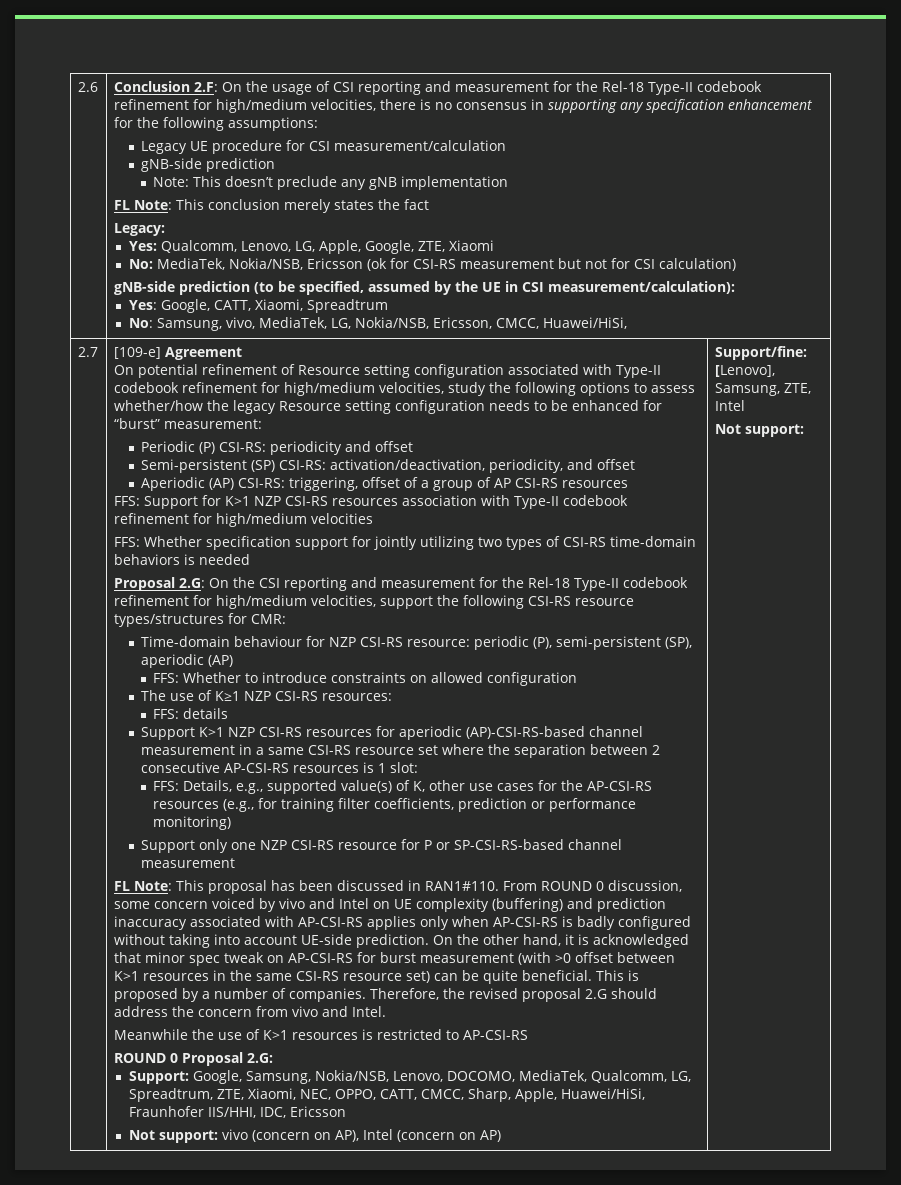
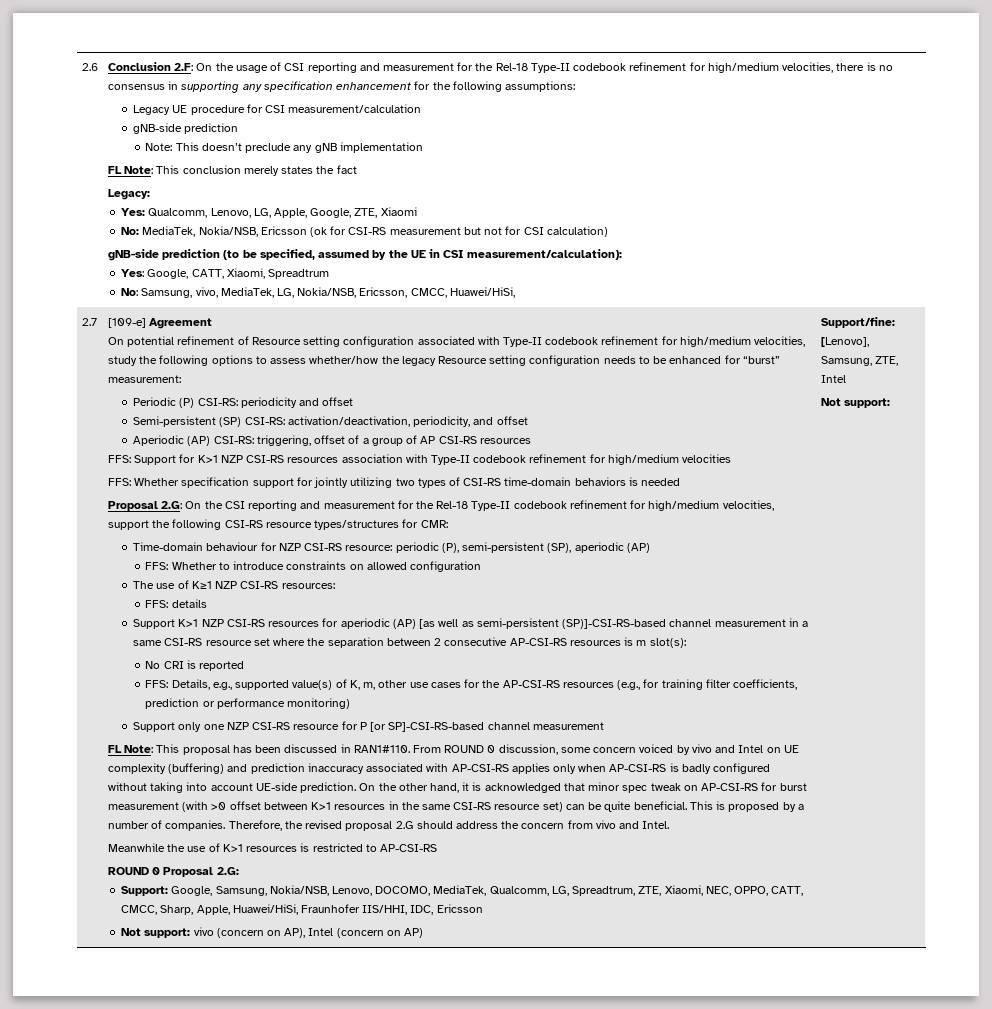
[466,726,586,739] (AP)-CSI-RS-based -> [392,618,667,629] (AP) [as well as semi-persistent (SP)]-CSI-RS-based
[378,762,419,773] 1 slot: -> [636,638,686,648] [145,660,245,671] m slot(s): // No CRI is reported
(426, 786) none -> [363,682,376,690] m,
[436,839,565,850] or SP-CSI-RS-based -> [370,722,485,732] [or SP]-CSI-RS-based

